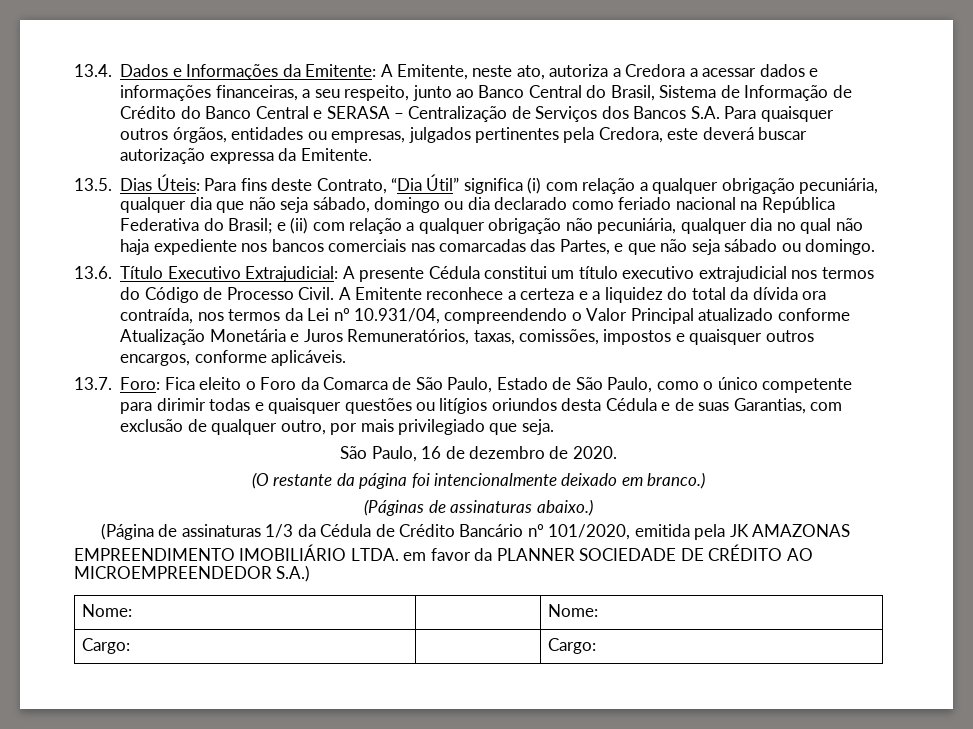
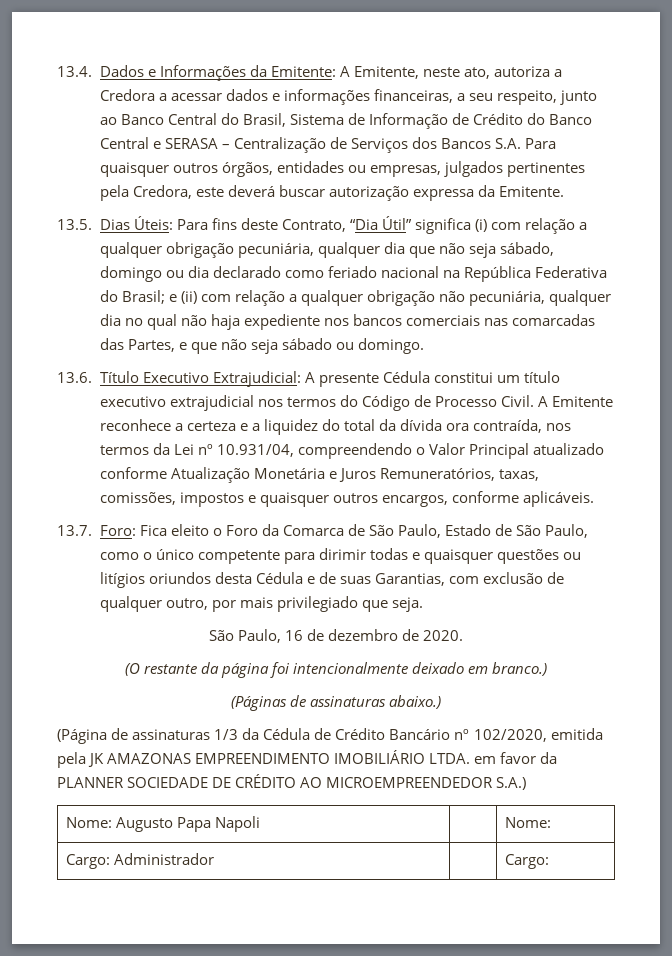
[548,524,631,540] 101/2020, -> [473,729,547,742] 102/2020,
(133, 610) none -> [116,816,261,832] Augusto Papa Napoli
(131, 646) none -> [114,853,215,865] Administrador

